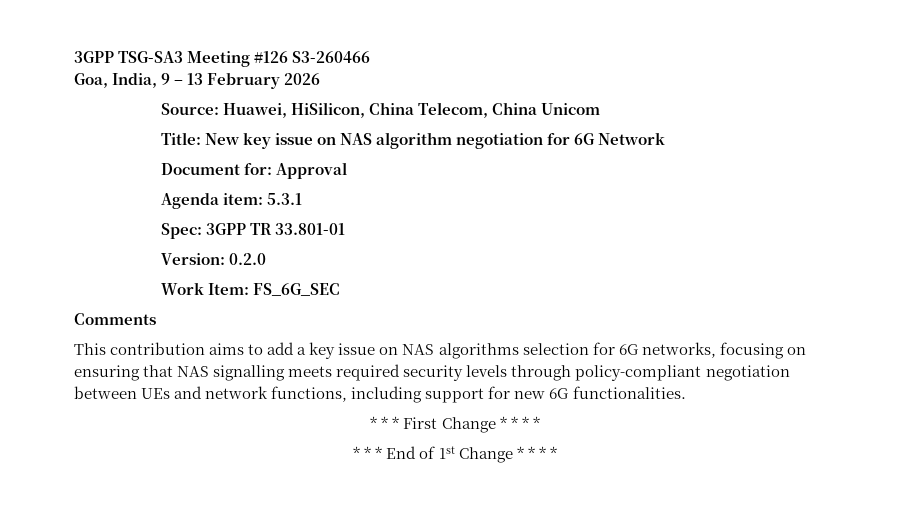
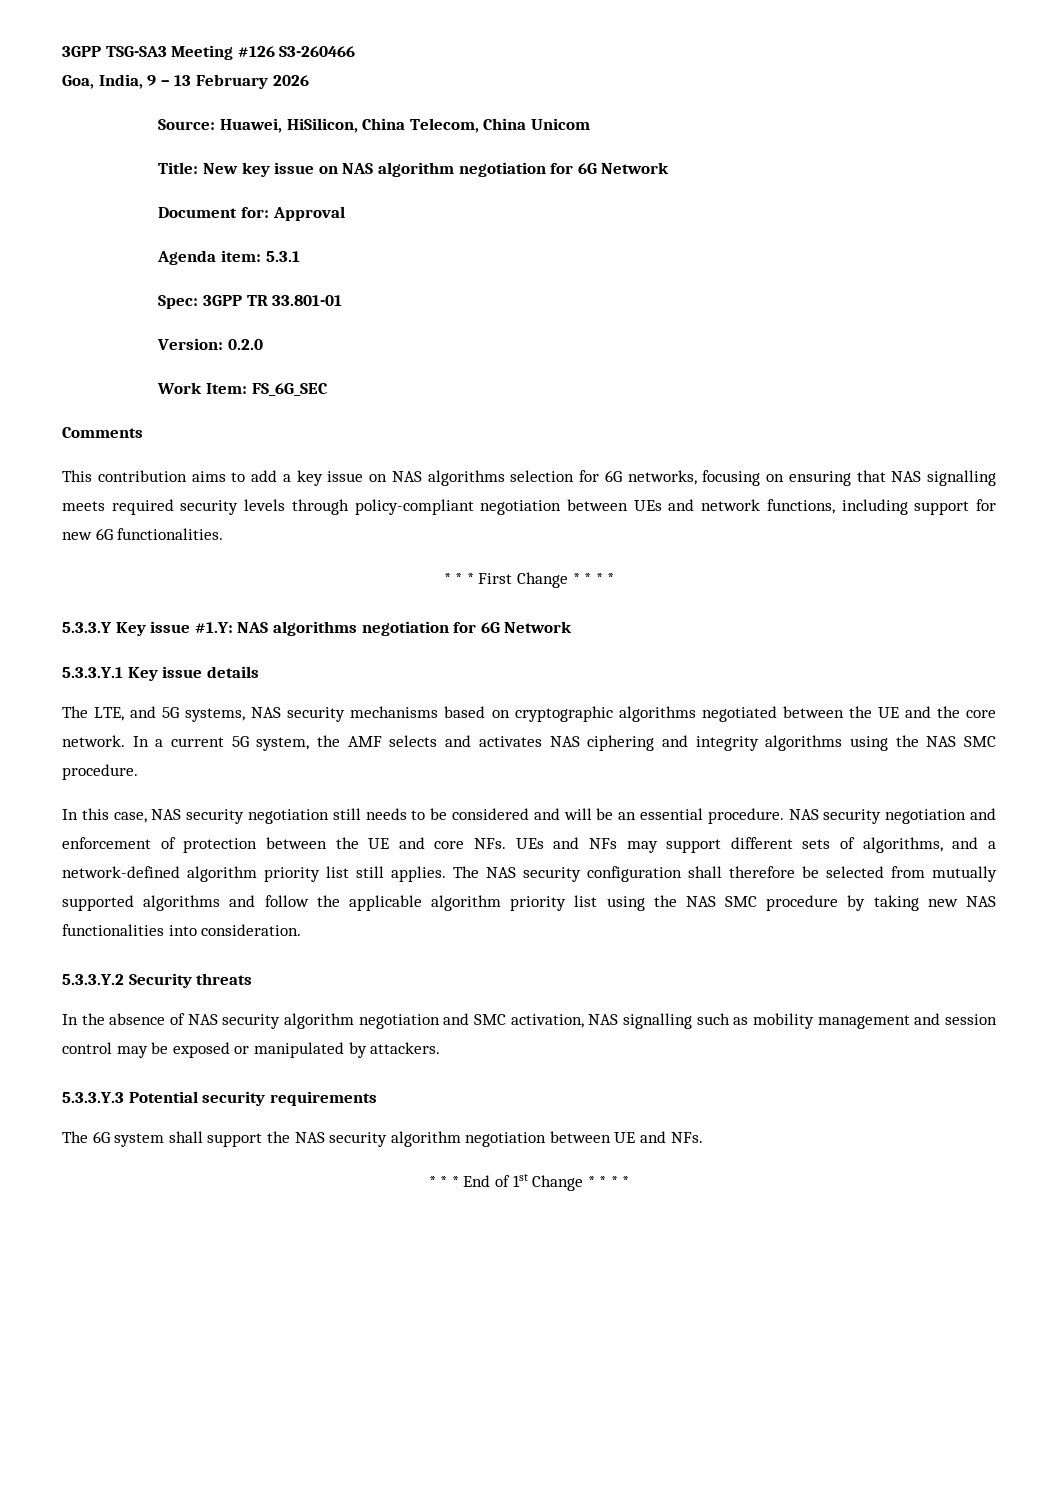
(540, 422) none -> [62,621,573,636] [62,666,259,681] [62,706,996,722] [62,735,997,751] [62,764,138,780] [62,808,996,824] [62,837,997,853] [62,866,997,882] [62,895,996,911] [62,924,302,936] [62,973,253,988] [62,1013,997,1029] [62,1042,441,1058] [62,1091,377,1106] [62,1131,703,1147] // 5.3.3.Y Key issue #1.Y: NAS algorithms negotiation for 6G Network // 5.3.3.Y.1 Key issue details // The LTE, and 5G systems, NAS security mechanisms based on cryptographic algorithms negotiated between the UE and the core network. In a current 5G system, the AMF selects and activates NAS ciphering and integrity algorithms using the NAS SMC procedure. // In this case, NAS security negotiation still needs to be considered and will be an essential procedure. NAS security negotiation and enforcement of protection between the UE and core NFs. UEs and NFs may support different sets of algorithms, and a network-defined algorithm priority list still applies. The NAS security configuration shall therefore be selected from mutually supported algorithms and follow the applicable algorithm priority list using the NAS SMC procedure by taking new NAS functionalities into consideration. // 5.3.3.Y.2 Security threats // In the absence of NAS security algorithm negotiation and SMC activation, NAS signalling such as mobility management and session control may be exposed or manipulated by attackers. // 5.3.3.Y.3 Potential security requirements // The 6G system shall support the NAS security algorithm negotiation between UE and NFs.

